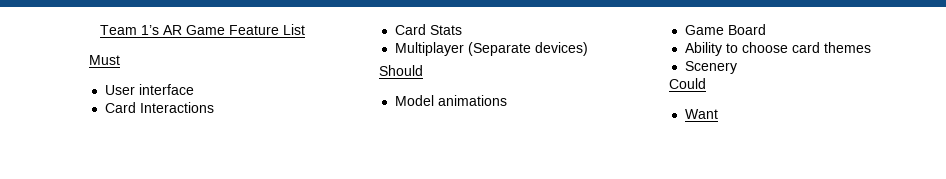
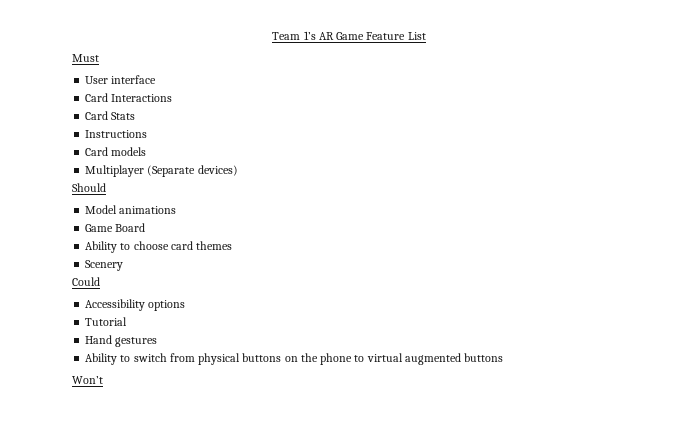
(462, 30) none -> [85,130,148,138] [85,147,147,156] // Instructions // Card models
[684,109,718,119] Want -> [85,299,186,311] [85,317,128,326] [85,335,158,347] [85,353,504,365] [71,376,103,384] Accessibility options // Tutorial // Hand gestures // Ability to switch from physical buttons on the phone to virtual augmented buttons // Won’t

